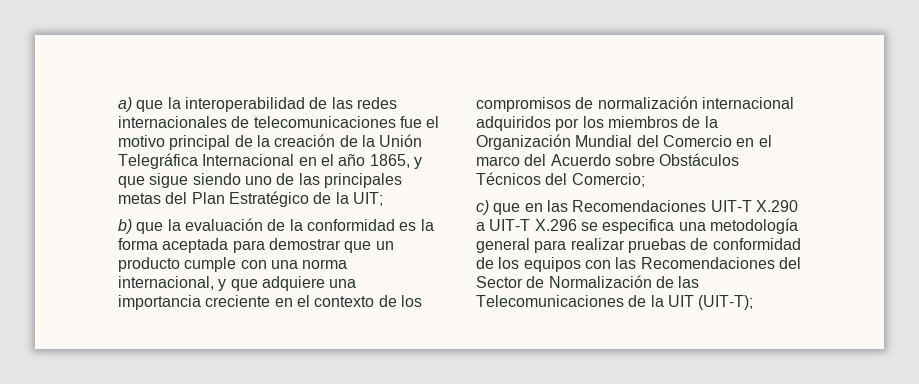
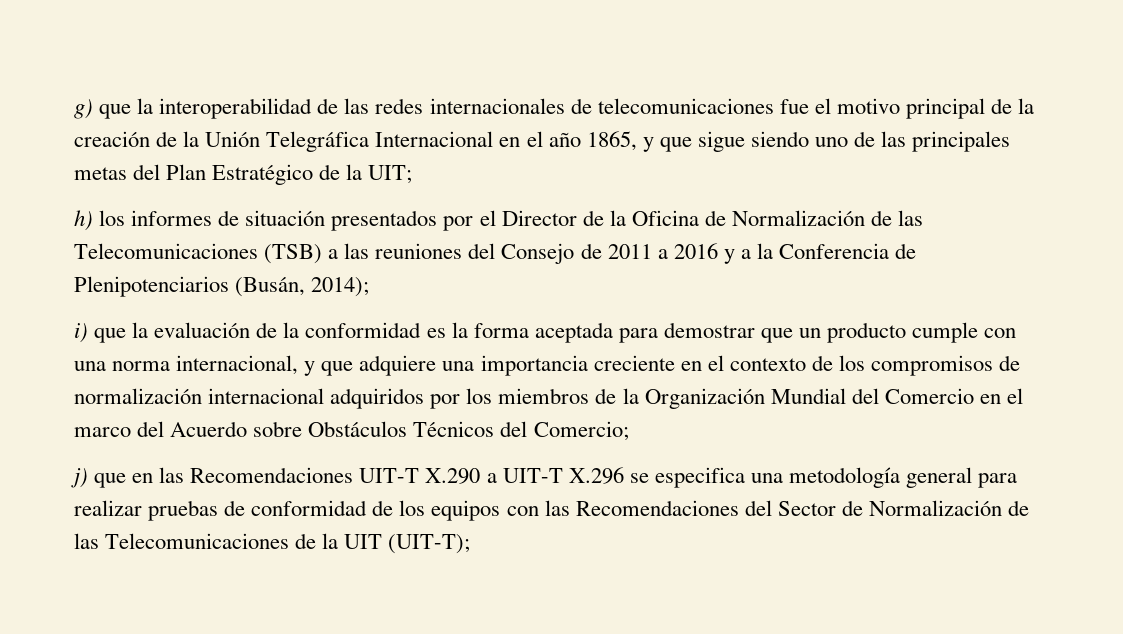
[118,97,132,112] a) -> [74,99,93,119] g)
[118,219,132,234] b) -> [74,210,924,231] [74,243,917,264] [74,276,370,297] [74,323,88,343] h) los informes de situación presentados por el Director de la Oficina de Normalización de las Telecomunicaciones (TSB) a las reuniones del Consejo de 2011 a 2016 y a la Conferencia de Plenipotenciarios (Busán, 2014); // i)
[476,200,489,215] c) -> [71,468,88,488] j)

